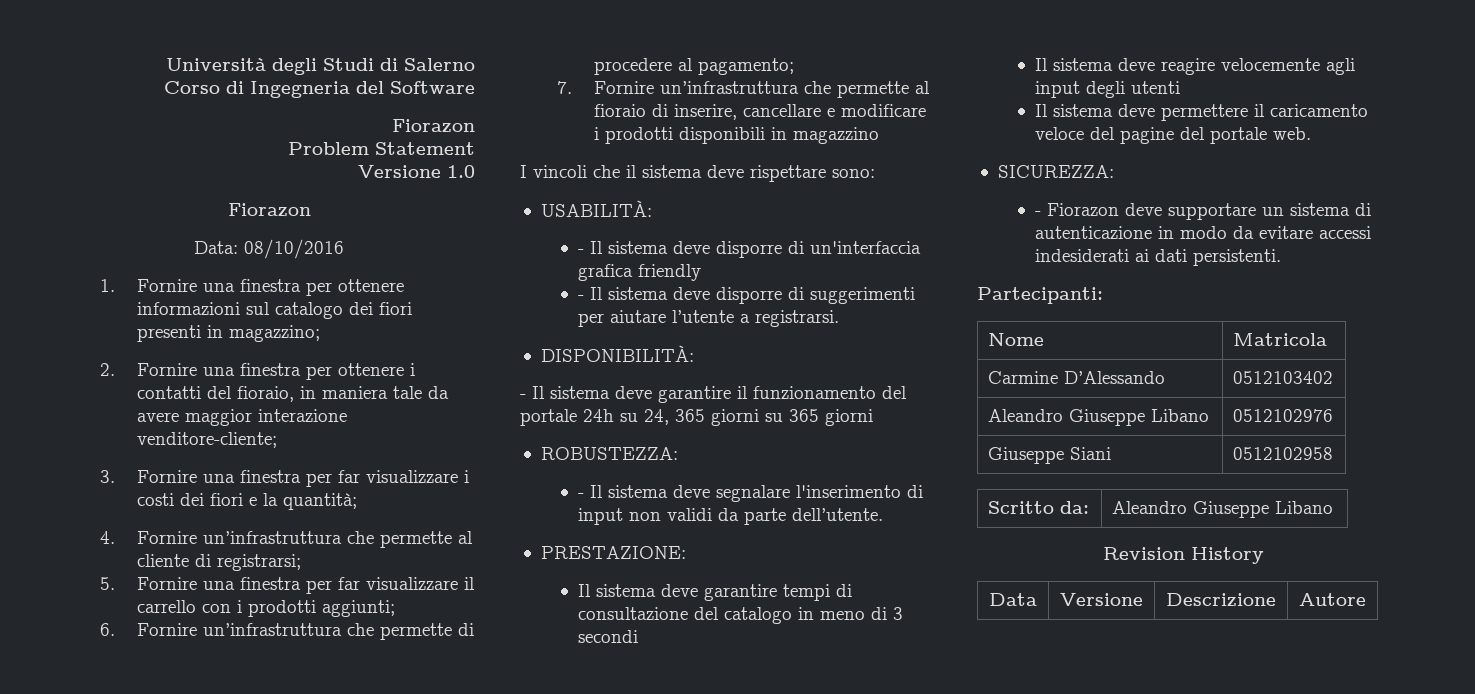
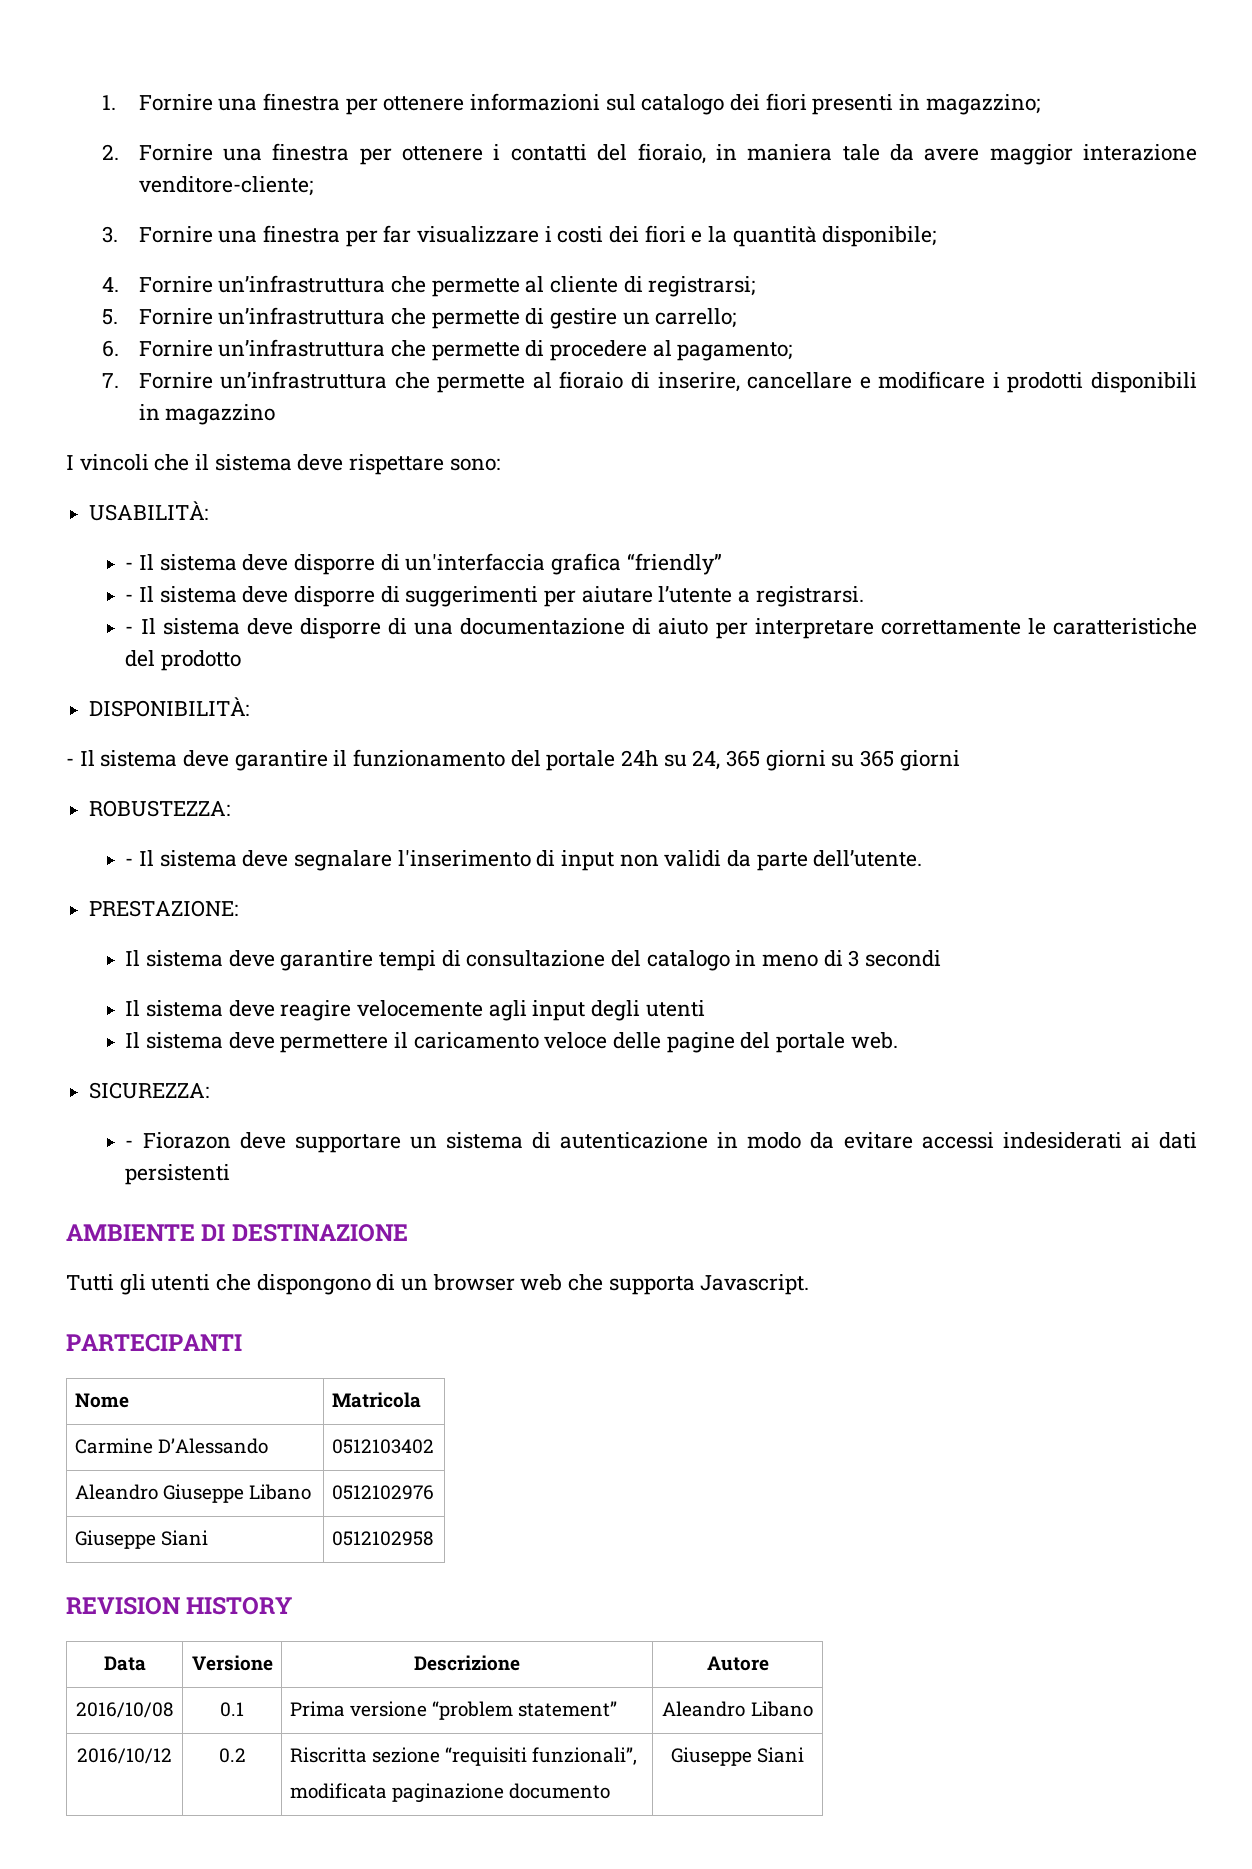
[166,58,475,75] [164,81,475,98] [392,119,475,134] [288,142,475,155] [358,165,475,178] [227,203,311,218] [194,239,344,259] Università degli Studi di Salerno // Corso di Ingegneria del Software // Fiorazon // Problem Statement // Versione 1.0 // Fiorazon // Data: 08/10/2016 // -> (102, 102) none
[283,493,358,510] quantità; -> [732,226,937,247] quantità disponibile;
[203,577,476,594] [137,600,396,617] una finestra per far visualizzare il carrello con i prodotti aggiunti; -> [218,307,737,329] un’infrastruttura che permette di gestire un carrello;
[637,264,701,281] friendly -> [626,553,722,575] “friendly”
(839, 318) none -> [125,618,1197,639] [125,650,242,671] // - Il sistema deve disporre di una documentazione di aiuto per interpretare correttamente le caratteristiche del prodotto
[1089,127,1115,140] del -> [613,1032,662,1049] delle
[1192,249,1281,266] [977,287,1103,304] persistenti. // Partecipanti: -> [125,1164,231,1185] [66,1224,408,1242] [66,1274,810,1295] [66,1334,242,1352] persistenti // AMBIENTE DI DESTINAZIONE // Tutti gli utenti che dispongono di un browser web che supporta Javascript. // PARTECIPANTI
[988,501,1090,514] [1112,501,1334,518] [1102,547,1264,564] [989,593,1037,606] [1060,593,1143,606] [1166,593,1276,608] [1299,593,1366,606] // Scritto da: | Aleandro Giuseppe Libano // Revision History // Data | Versione | Descrizione | Autore -> [66,1597,293,1615] [103,1656,146,1671] [191,1655,273,1671] [414,1655,520,1671] [706,1656,769,1671] [75,1702,174,1718] [220,1702,244,1717] [289,1701,618,1720] [662,1701,813,1717] [77,1748,172,1764] [218,1748,246,1763] [289,1747,638,1766] [289,1783,610,1803] [670,1747,805,1766] // REVISION HISTORY // Data | Versione | Descrizione | Autore // 2016/10/08 | 0.1 | Prima versione “problem statement” | Aleandro Libano // 2016/10/12 | 0.2 | Riscritta sezione “requisiti funzionali”, // modificata paginazione documento | Giuseppe Siani

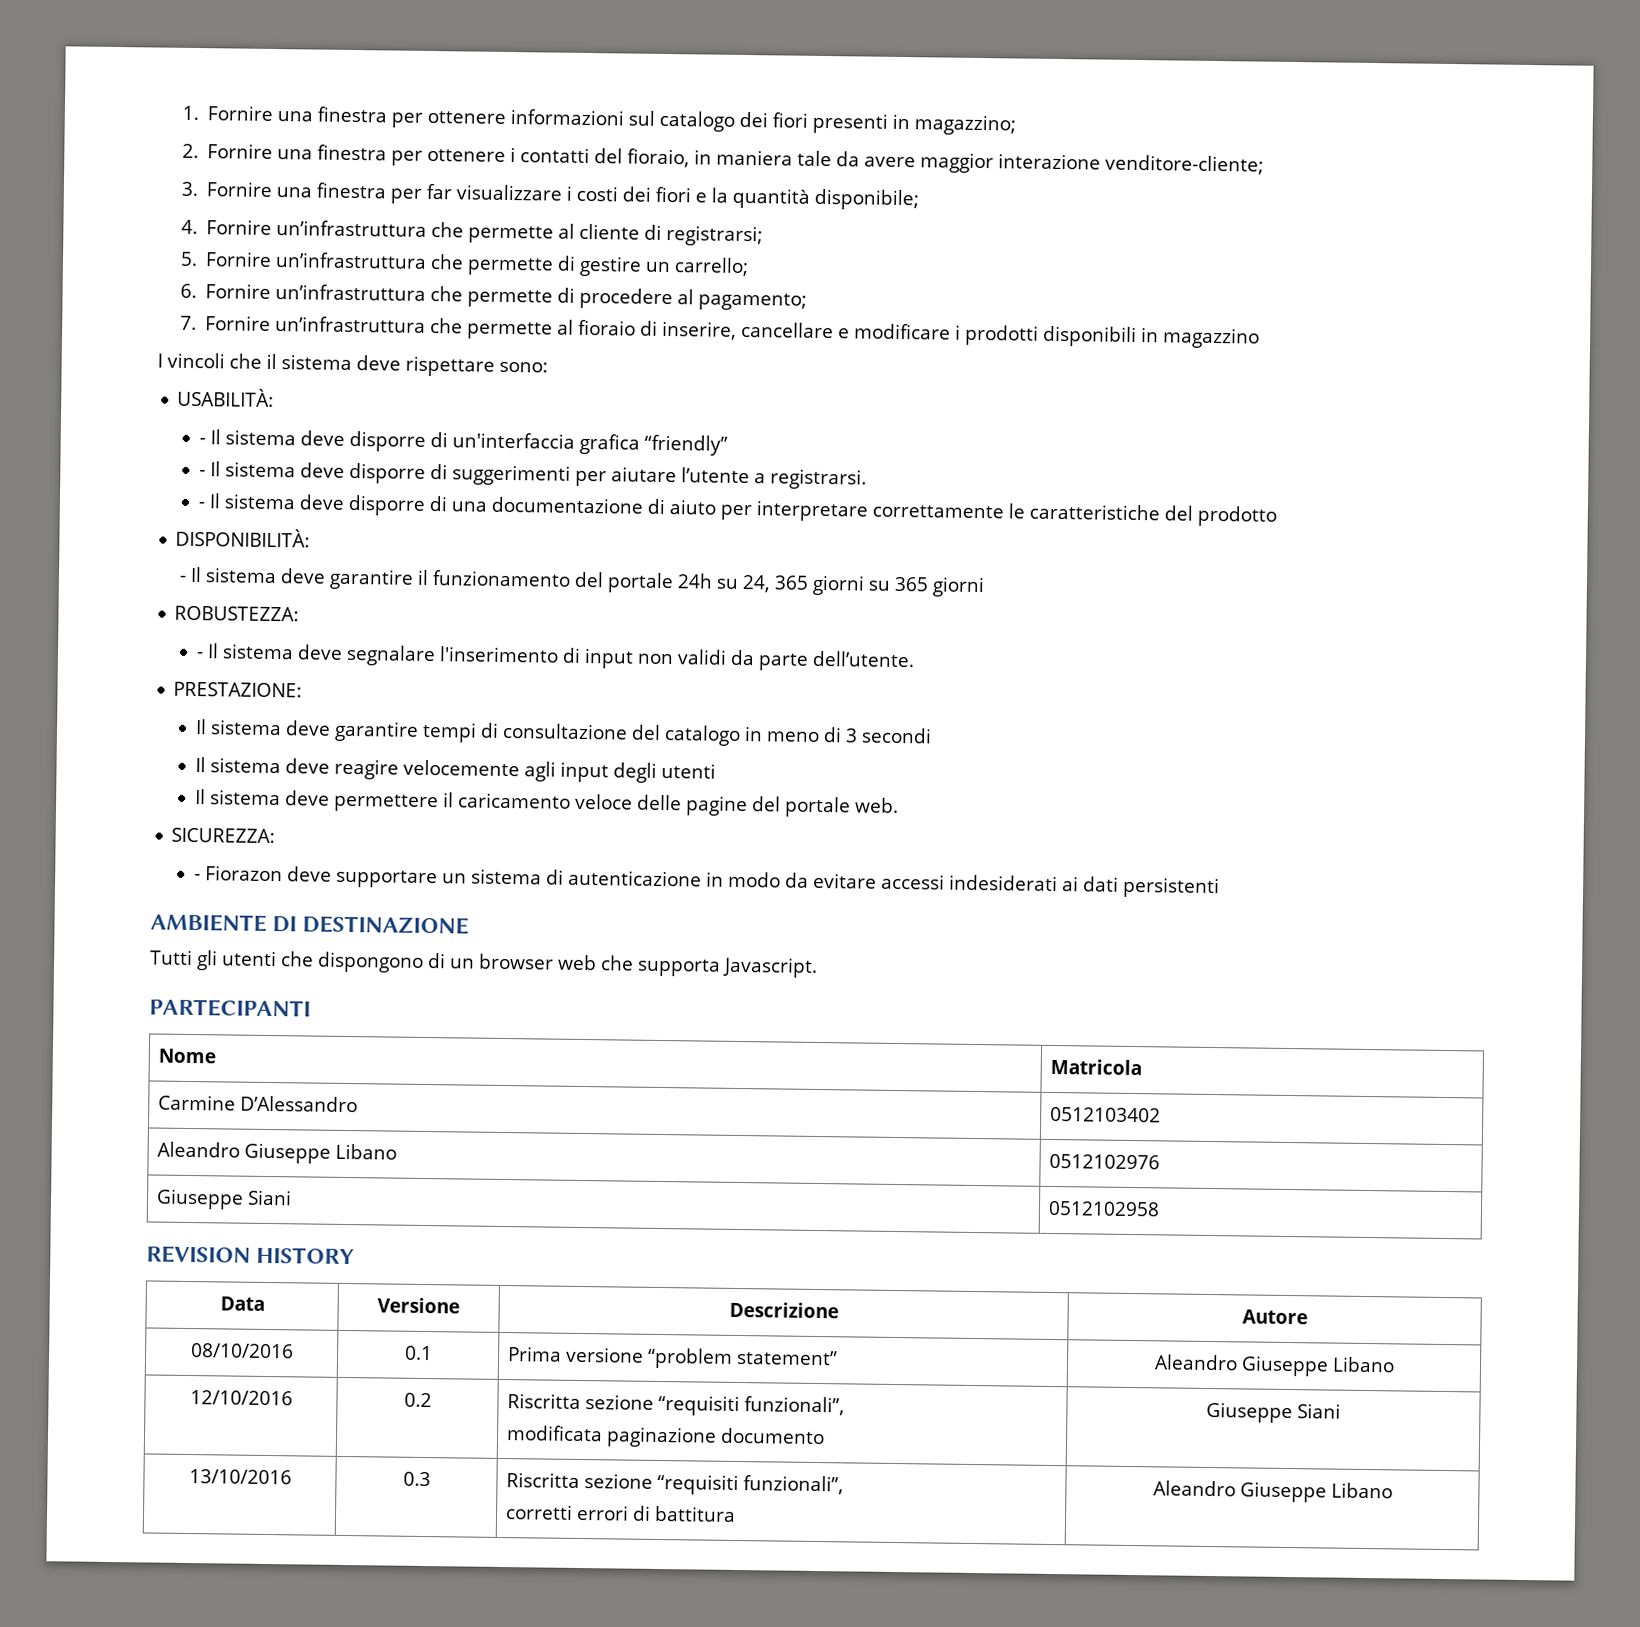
[157,1438,268,1454] D’Alessando -> [239,1095,358,1113] D’Alessandro
[75,1702,174,1718] 2016/10/08 -> [190,1343,294,1359] 08/10/2016
(746, 1709) none -> [1240,1355,1329,1377] Giuseppe
[77,1748,172,1764] 2016/10/12 -> [189,1390,293,1406] 12/10/2016
(805, 1755) none -> [188,1469,292,1485] [402,1471,431,1487] [505,1472,844,1496] [504,1504,736,1522] [1152,1480,1393,1503] // 13/10/2016 | 0.3 | Riscritta sezione “requisiti funzionali”, // corretti errori di battitura | Aleandro Giuseppe Libano

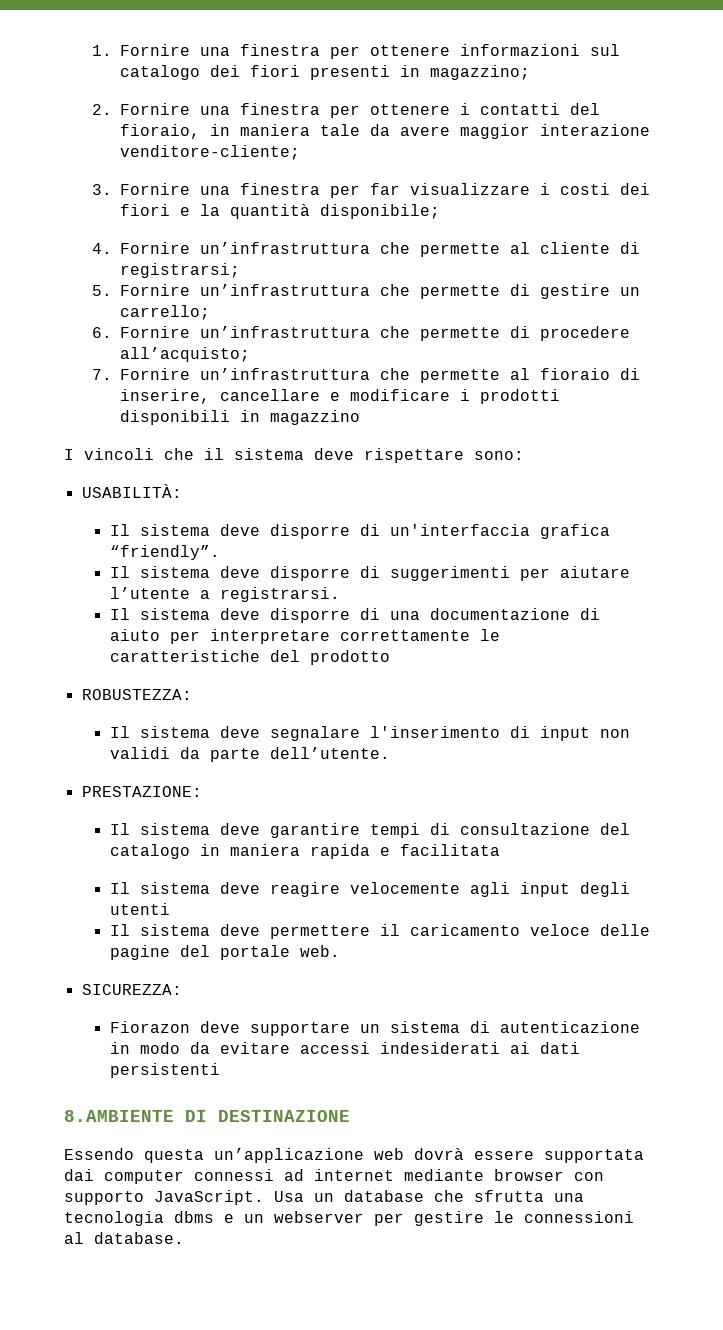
[677,289,808,311] al pagamento; -> [119,347,250,362] all’acquisto;
[198,438,206,445] - -> (182, 491) none
[643,434,728,456] [198,470,206,477] “friendly” // - -> [109,545,220,560] “friendly”. //
[197,502,205,509] - -> (340, 594) none
[175,527,311,548] [178,566,985,598] // DISPONIBILITÀ: // - Il sistema deve garantire il funzionamento del portale 24h su 24, 365 giorni su 365 giorni -> (390, 657) none
[195,652,204,659] - -> (192, 694) none
[765,727,932,744] meno di 3 secondi -> [229,844,500,859] maniera rapida e facilitata
[193,874,201,881] - -> (182, 989) none
[150,913,267,932] AMBIENTE -> [64,1110,174,1122] 8.AMBIENTE
[150,949,818,978] [149,998,311,1018] [157,1048,216,1064] [1049,1058,1142,1076] [157,1094,358,1113] [1049,1106,1161,1123] [156,1141,397,1164] [1048,1153,1160,1170] [155,1188,292,1210] [1047,1200,1160,1217] [146,1245,356,1265] [219,1296,265,1311] [377,1297,460,1314] [728,1301,839,1319] [1241,1309,1308,1325] [190,1343,294,1359] [404,1345,433,1361] [506,1346,838,1369] [1153,1354,1395,1377] [189,1390,293,1406] [403,1392,432,1408] [506,1393,845,1417] [505,1425,825,1448] [1206,1401,1341,1424] [188,1469,292,1485] [402,1471,431,1487] [505,1472,844,1496] [504,1504,736,1522] [1152,1480,1393,1503] Tutti gli utenti che dispongono di un browser web che supporta Javascript. // PARTECIPANTI // Nome | Matricola // Carmine D’Alessandro | 0512103402 // Aleandro Giuseppe Libano | 0512102976 // Giuseppe Siani | 0512102958 // REVISION HISTORY // Data | Versione | Descrizione | Autore // 08/10/2016 | 0.1 | Prima versione “problem statement” | Aleandro Giuseppe Libano // 12/10/2016 | 0.2 | Riscritta sezione “requisiti funzionali”, // modificata paginazione documento | Giuseppe Siani // 13/10/2016 | 0.3 | Riscritta sezione “requisiti funzionali”, // corretti errori di battitura | Aleandro Giuseppe Libano -> [64,1148,644,1163] [64,1169,604,1184] [64,1190,584,1205] [64,1211,634,1226] [64,1232,184,1244] Essendo questa un’applicazione web dovrà essere supportata dai computer connessi ad internet mediante browser con supporto JavaScript. Usa un database che sfrutta una tecnologia dbms e un webserver per gestire le connessioni al database.

